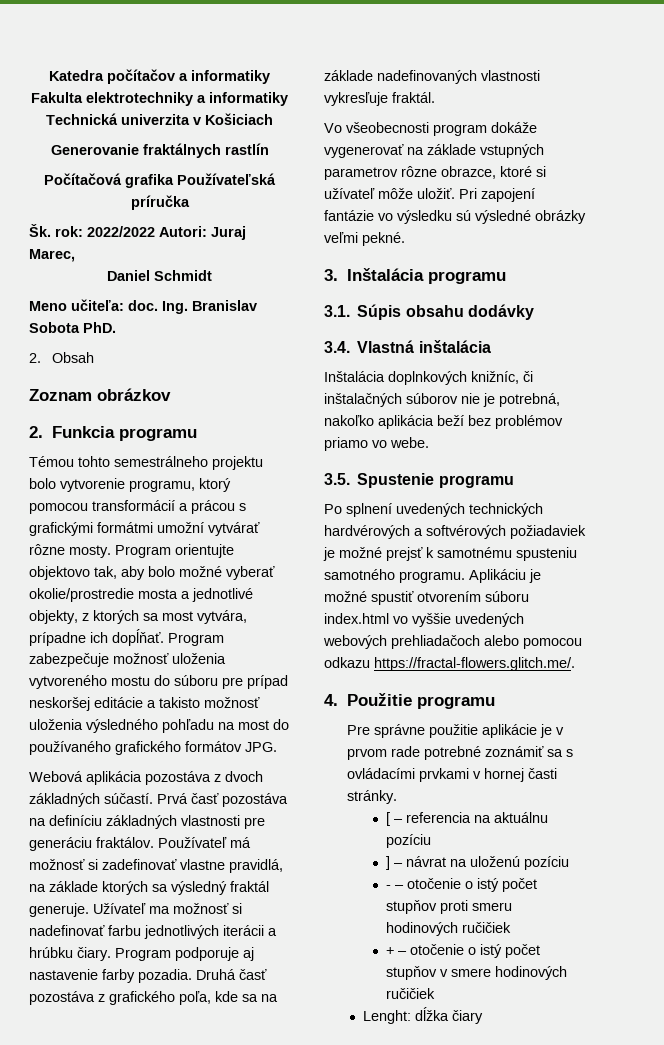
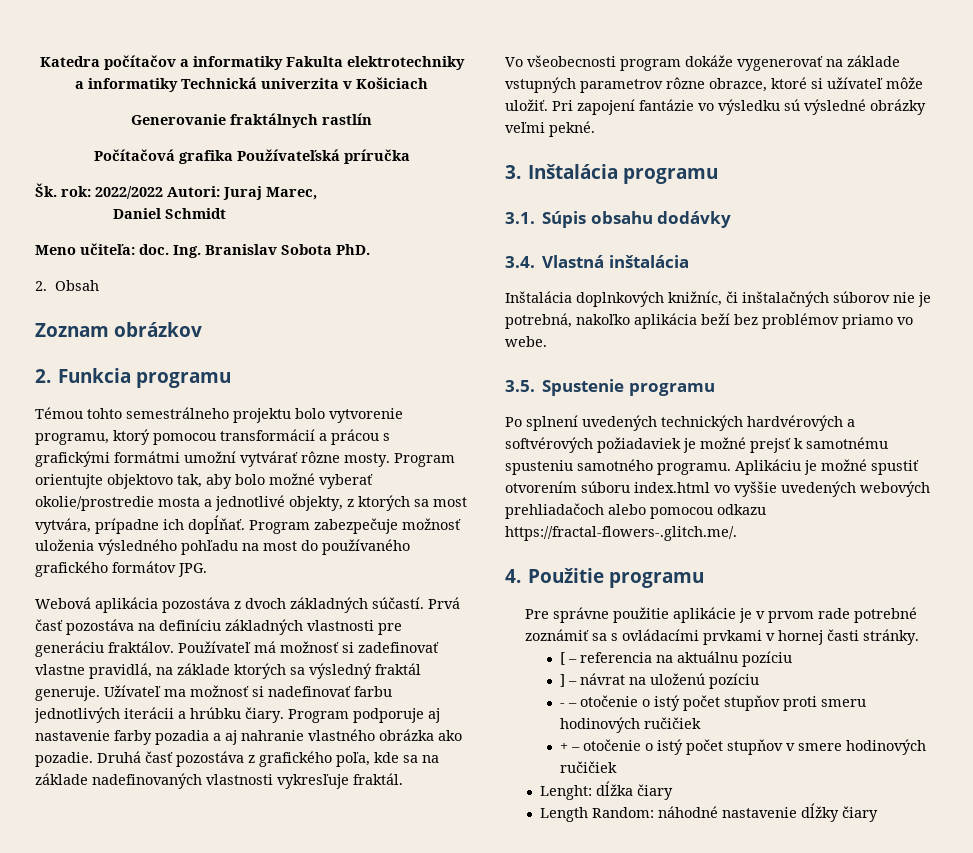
[29,675,288,689] [29,697,260,711] [29,719,83,730] vytvoreného mostu do súboru pre prípad neskoršej editácie a takisto možnosť uloženia -> (94, 545) none
[138,969,192,983] pozadia. -> [155,729,462,745] [35,752,93,767] pozadia a aj nahranie vlastného obrázka ako pozadie.
[374,657,575,671] https://fractal-flowers.glitch.me/. -> [505,526,737,541] https://fractal-flowers-.glitch.me/.
(483, 1017) none -> [540,803,879,822] // Length Random: náhodné nastavenie dĺžky čiary

